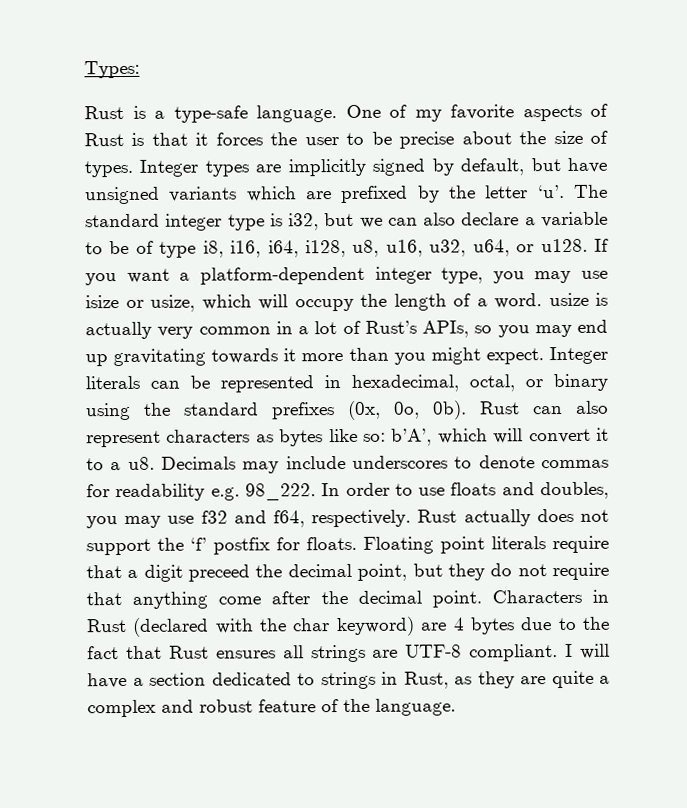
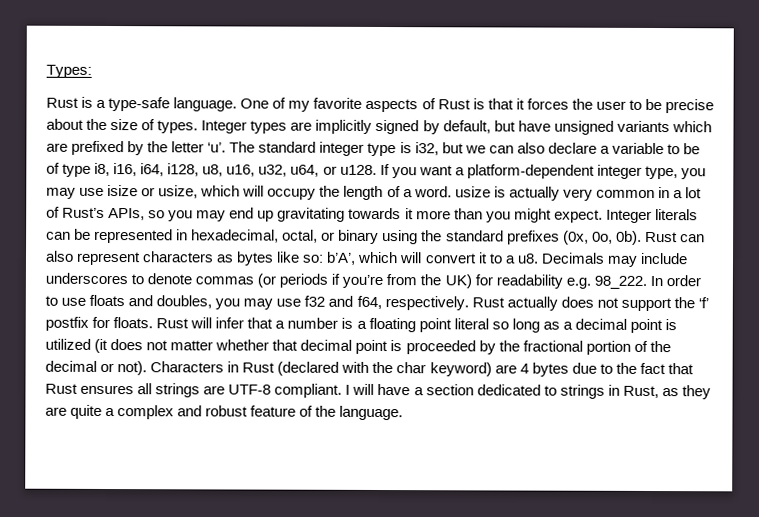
(609, 464) none -> [257,273,472,289] (or periods if you’re from the UK)
[363,535,609,554] [86,562,609,582] [86,590,482,609] Floating point literals require that a digit preceed the decimal point, but they do not require that anything come after the decimal point. -> [156,317,677,334] [45,338,671,355] [45,360,148,376] Rust will infer that a number is a floating point literal so long as a decimal point is utilized (it does not matter whether that decimal point is proceeded by the fractional portion of the decimal or not).

